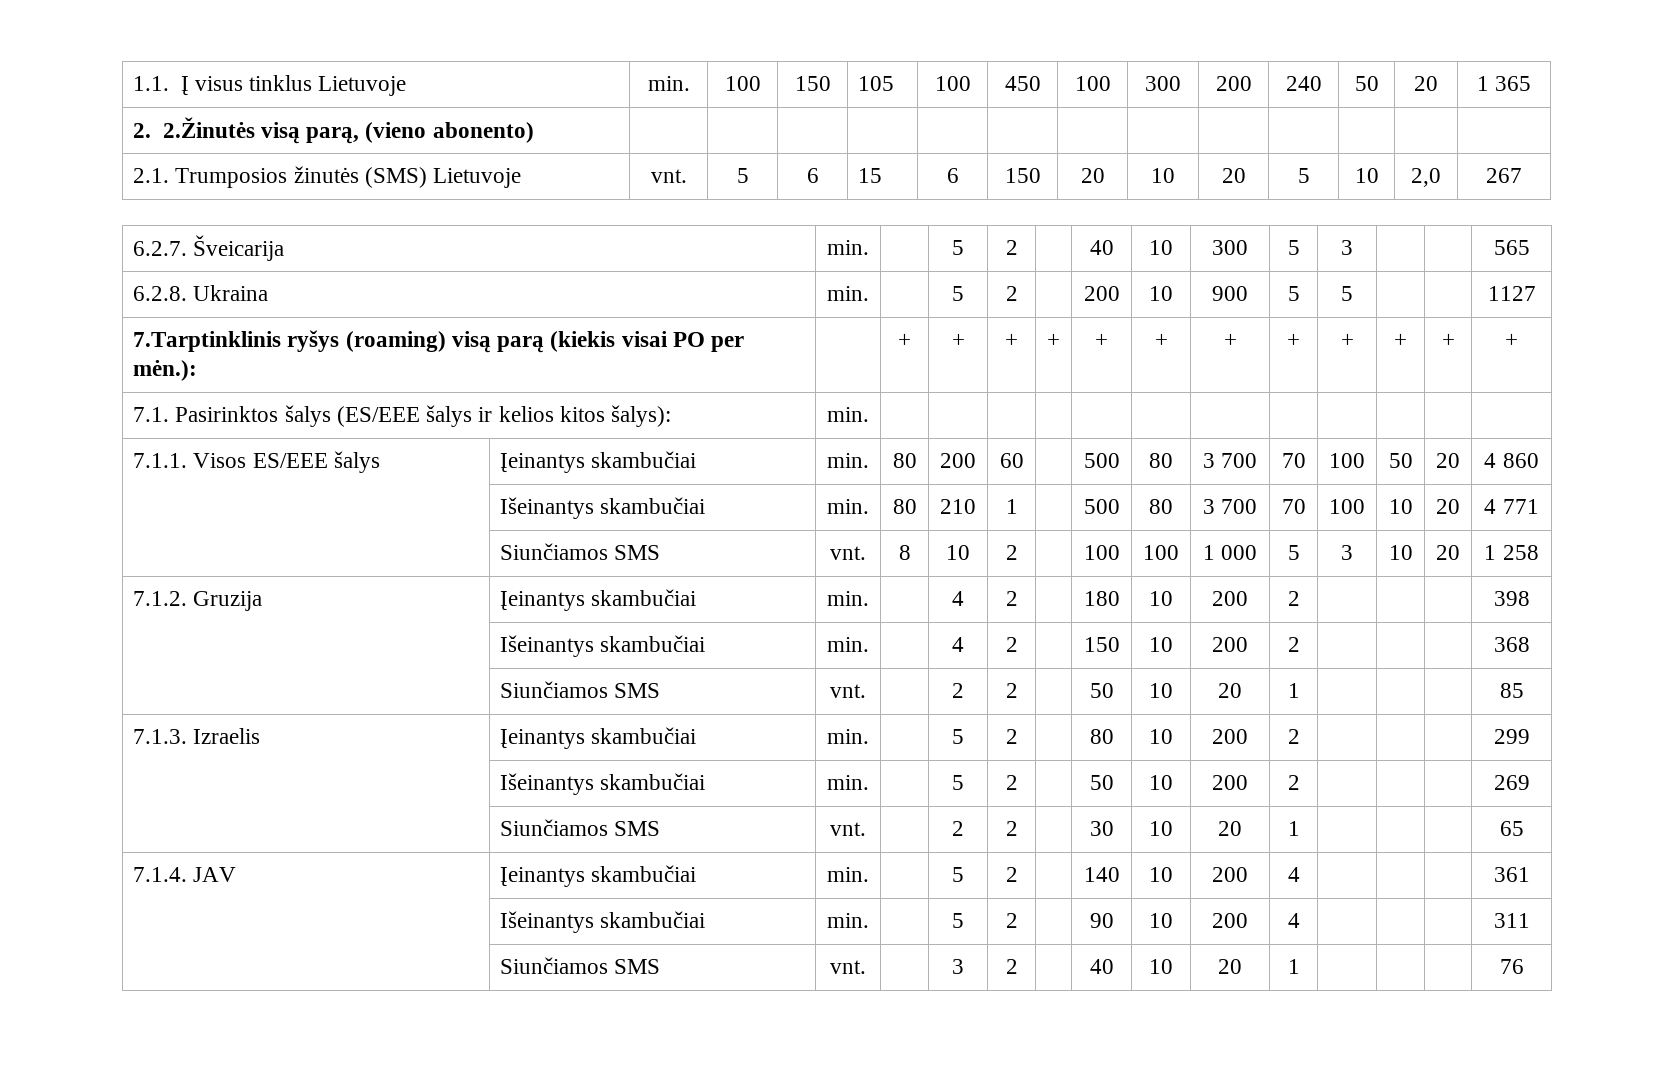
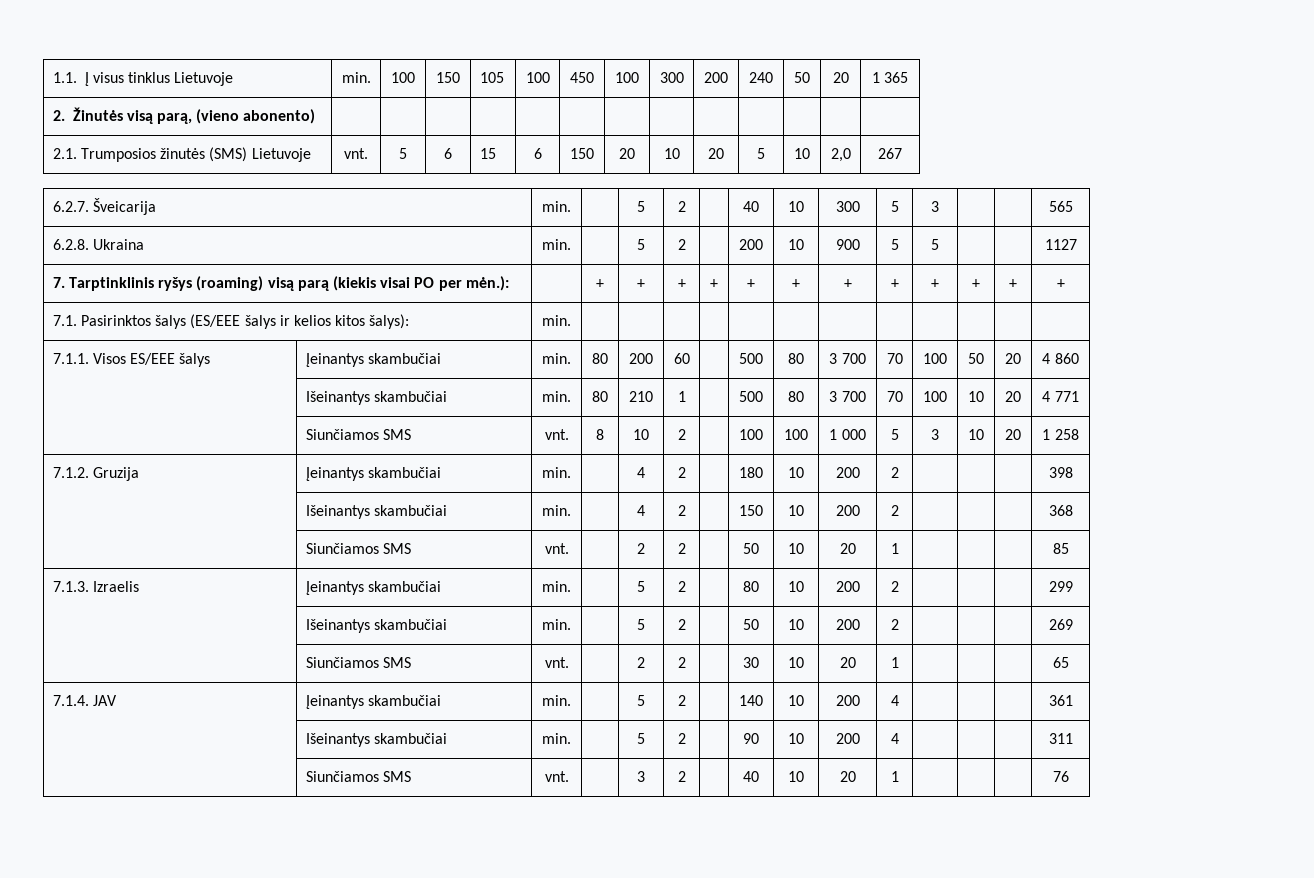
[162,117,255,138] 2.Žinutės -> [72,107,123,121] Žinutės
[133,331,282,352] 7.Tarptinklinis -> [52,277,155,291] 7. Tarptinklinis

